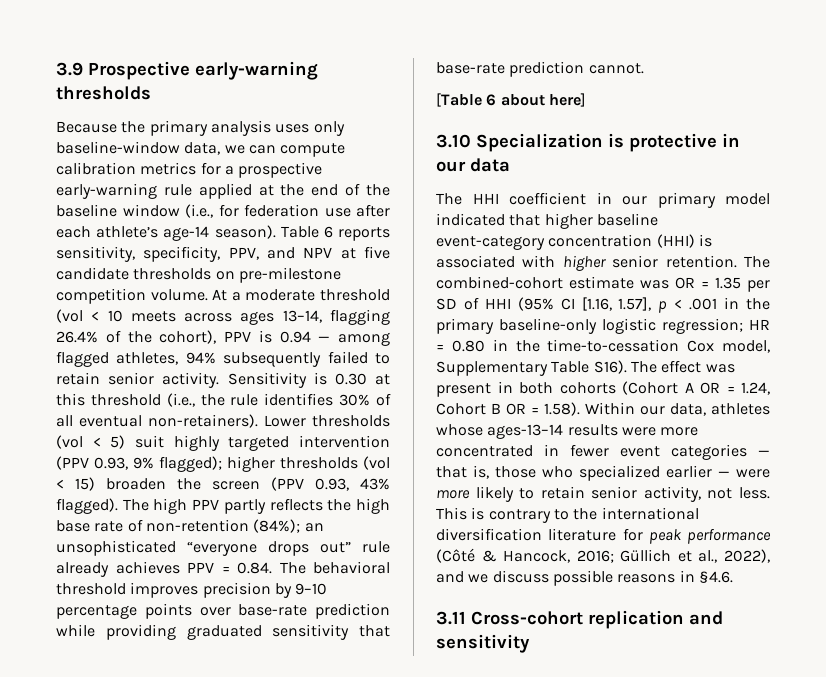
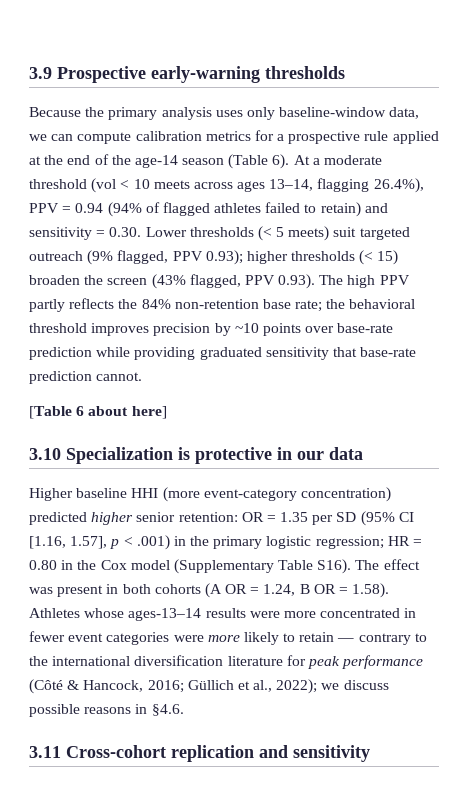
[56,183,157,199] early-warning -> (361, 137) none
[56,204,390,218] [56,225,391,241] [56,246,390,262] [56,267,341,283] [56,288,208,304] baseline window (i.e., for federation use after each athlete’s age-14 season). Table 6 reports sensitivity, specificity, PPV, and NPV at five candidate thresholds on pre-milestone competition volume. -> [134,154,290,169] age-14 season (Table 6).
[56,330,390,346] [56,351,391,367] [56,372,390,388] [56,393,391,407] [56,414,390,428] [56,435,391,451] [56,456,390,472] [56,477,390,491] [56,498,118,514] 26.4% of the cohort), PPV is 0.94 — among flagged athletes, 94% subsequently failed to retain senior activity. Sensitivity is 0.30 at this threshold (i.e., the rule identifies 30% of all eventual non-retainers). Lower thresholds (vol < 5) suit highly targeted intervention (PPV 0.93, 9% flagged); higher thresholds (vol < 15) broaden the screen (PPV 0.93, 43% flagged). -> [373,178,424,193] [29,202,388,217] [29,226,410,241] [29,250,399,265] [29,274,316,289] 26.4%), PPV = 0.94 (94% of flagged athletes failed to retain) and sensitivity = 0.30. Lower thresholds (< 5 meets) suit targeted outreach (9% flagged, PPV 0.93); higher thresholds (< 15) broaden the screen (43% flagged, PPV 0.93).
[356,498,390,514] [56,519,324,533] [56,540,390,556] [56,561,306,577] high base rate of non-retention (84%); an unsophisticated “everyone drops out” rule already achieves PPV = 0.84. The -> [141,299,346,312] 84% non-retention base rate; the
[295,583,328,595] [56,605,137,619] 9–10 percentage -> [234,323,259,333] ~10
[436,192,770,208] [436,213,658,229] [436,234,712,250] [436,255,770,271] [436,276,669,289] The HHI coefficient in our primary model indicated that higher baseline event-category concentration (HHI) is associated with higher senior retention. The combined-cohort estimate was -> [29,487,391,502] [29,512,238,525] Higher baseline HHI (more event-category concentration) predicted higher senior retention:
[463,297,511,310] of HHI -> (357, 517) none
[689,298,718,310] .001 -> [136,535,170,550] .001)
[499,318,597,334] baseline-only -> (263, 542) none
[547,339,770,353] [436,361,548,376] time-to-cessation Cox model, Supplementary -> [100,559,274,574] Cox model (Supplementary
[622,381,694,395] (Cohort A -> [204,583,222,598] (A
[436,403,486,415] Cohort -> (296, 590) none
[585,402,770,416] Within our data, athletes -> [29,608,80,618] Athletes
[758,450,770,456] [436,465,730,481] — that is, those who specialized earlier — -> (170, 638) none
[591,486,770,502] [436,507,485,520] senior activity, not less. This is -> [337,638,355,642] —
[724,549,770,563] [436,571,464,583] 2022), and -> [276,679,318,694] 2022);

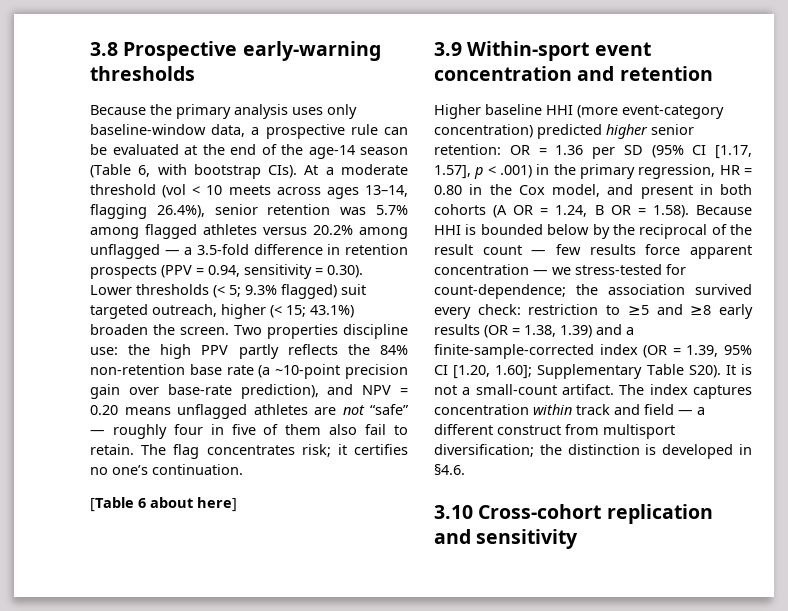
[29,67,52,79] 3.9 -> [90,42,118,56] 3.8
[29,130,439,144] we can compute calibration metrics for a prospective rule applied -> [251,124,408,139] [90,144,179,155] a prospective rule can be evaluated
[272,154,290,169] 6). -> [138,164,298,179] 6, with bootstrap CIs).
[29,202,388,217] PPV = 0.94 (94% of flagged athletes failed to retain) and -> [214,204,409,215] [90,224,408,239] [90,244,408,259] [90,265,240,279] senior retention was 5.7% among flagged athletes versus 20.2% among unflagged — a 3.5-fold difference in retention prospects (PPV = 0.94,
[109,227,142,237] 0.30. -> [327,265,363,278] 0.30).
[276,226,410,241] [29,250,399,265] [29,274,344,289] 5 meets) suit targeted outreach (9% flagged, PPV 0.93); higher thresholds (< 15) broaden the screen (43% flagged, PPV 0.93). The -> [229,284,366,299] [90,304,354,319] [90,324,408,339] [90,344,151,355] 5; 9.3% flagged) suit targeted outreach, higher (< 15; 43.1%) broaden the screen. Two properties discipline use: the
[295,299,416,312] [29,323,394,336] [29,347,417,360] [29,371,143,384] [29,406,167,419] [29,447,363,464] rate; the behavioral threshold improves precision by ~10 points over base-rate prediction while providing graduated sensitivity that base-rate prediction cannot. // [Table 6 about here] // 3.10 Specialization is protective in our data -> [226,364,409,379] [90,384,408,399] [90,404,409,419] [90,424,408,439] [90,444,408,459] [90,464,243,475] [90,497,237,512] [434,41,651,61] [434,66,713,81] rate (a ~10-point precision gain over base-rate prediction), and NPV = 0.20 means unflagged athletes are not “safe” — roughly four in five of them also fail to retain. The flag concentrates risk; it certifies no one’s continuation. // [Table 6 about here] // 3.9 Within-sport event concentration and retention
[280,512,309,522] 1.35 -> [555,145,584,155] 1.36
[29,536,66,549] [1.16, -> [715,145,752,159] [1.17,
[266,536,384,549] logistic regression; -> [638,164,716,179] regression,
[130,559,420,574] [29,587,53,594] model (Supplementary Table S16). The effect was -> [552,184,634,197] model, and
[29,608,417,621] [29,631,427,645] [29,655,424,669] [29,679,389,694] [29,704,132,717] Athletes whose ages-13–14 results were more concentrated in fewer event categories were more likely to retain — contrary to the international diversification literature for peak performance (Côté & Hancock, 2016; Güllich et al., 2022); we discuss possible reasons -> [696,205,752,215] [434,224,752,239] [434,244,752,259] [434,264,686,275] [434,284,752,299] [434,304,753,319] [434,324,634,338] [434,344,752,359] [434,364,752,379] [434,384,752,399] [434,404,705,415] [434,424,675,439] [434,444,734,459] Because HHI is bounded below by the reciprocal of the result count — few results force apparent concentration — we stress-tested for count-dependence; the association survived every check: restriction to ≥5 and ≥8 early results (OR = 1.38, 1.39) and a finite-sample-corrected index (OR = 1.39, 95% CI [1.20, 1.60]; Supplementary Table S20). It is not a small-count artifact. The index captures concentration within track and field — a different construct from multisport diversification; the distinction is developed
[29,746,61,758] 3.11 -> [434,505,473,519] 3.10

